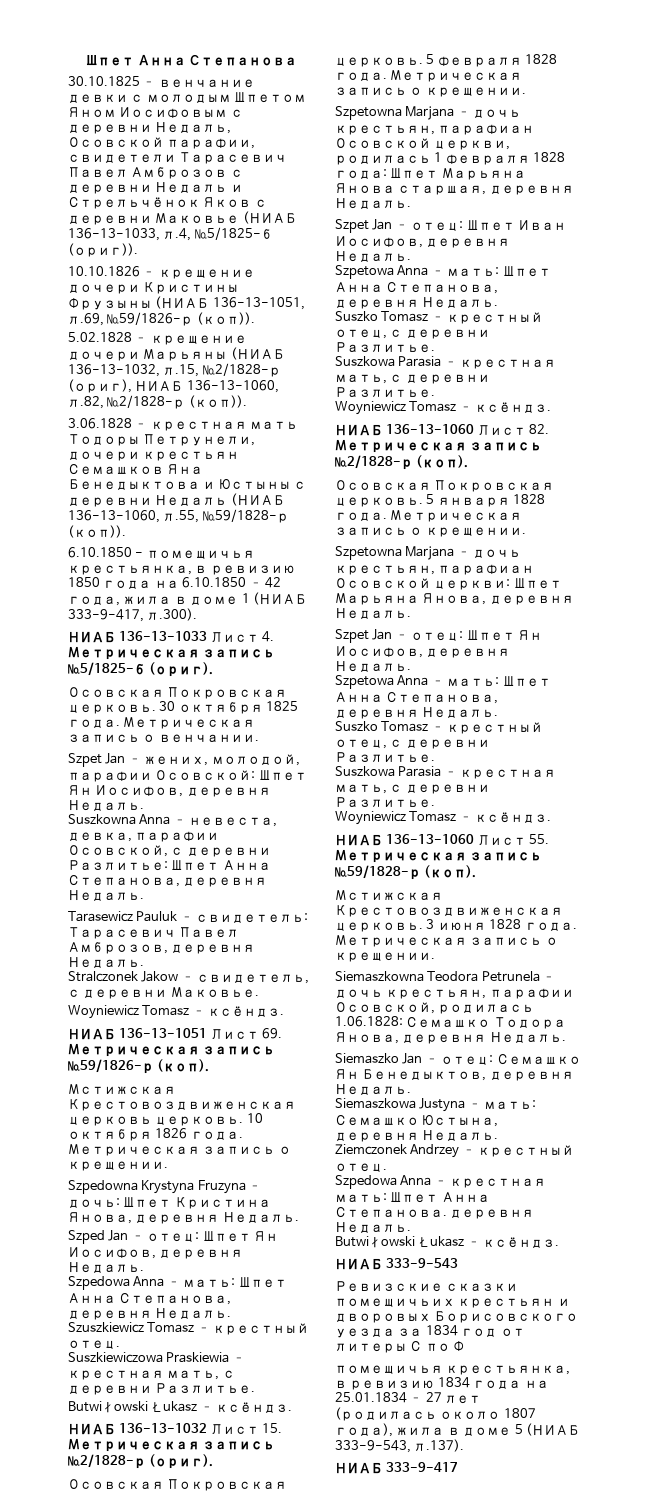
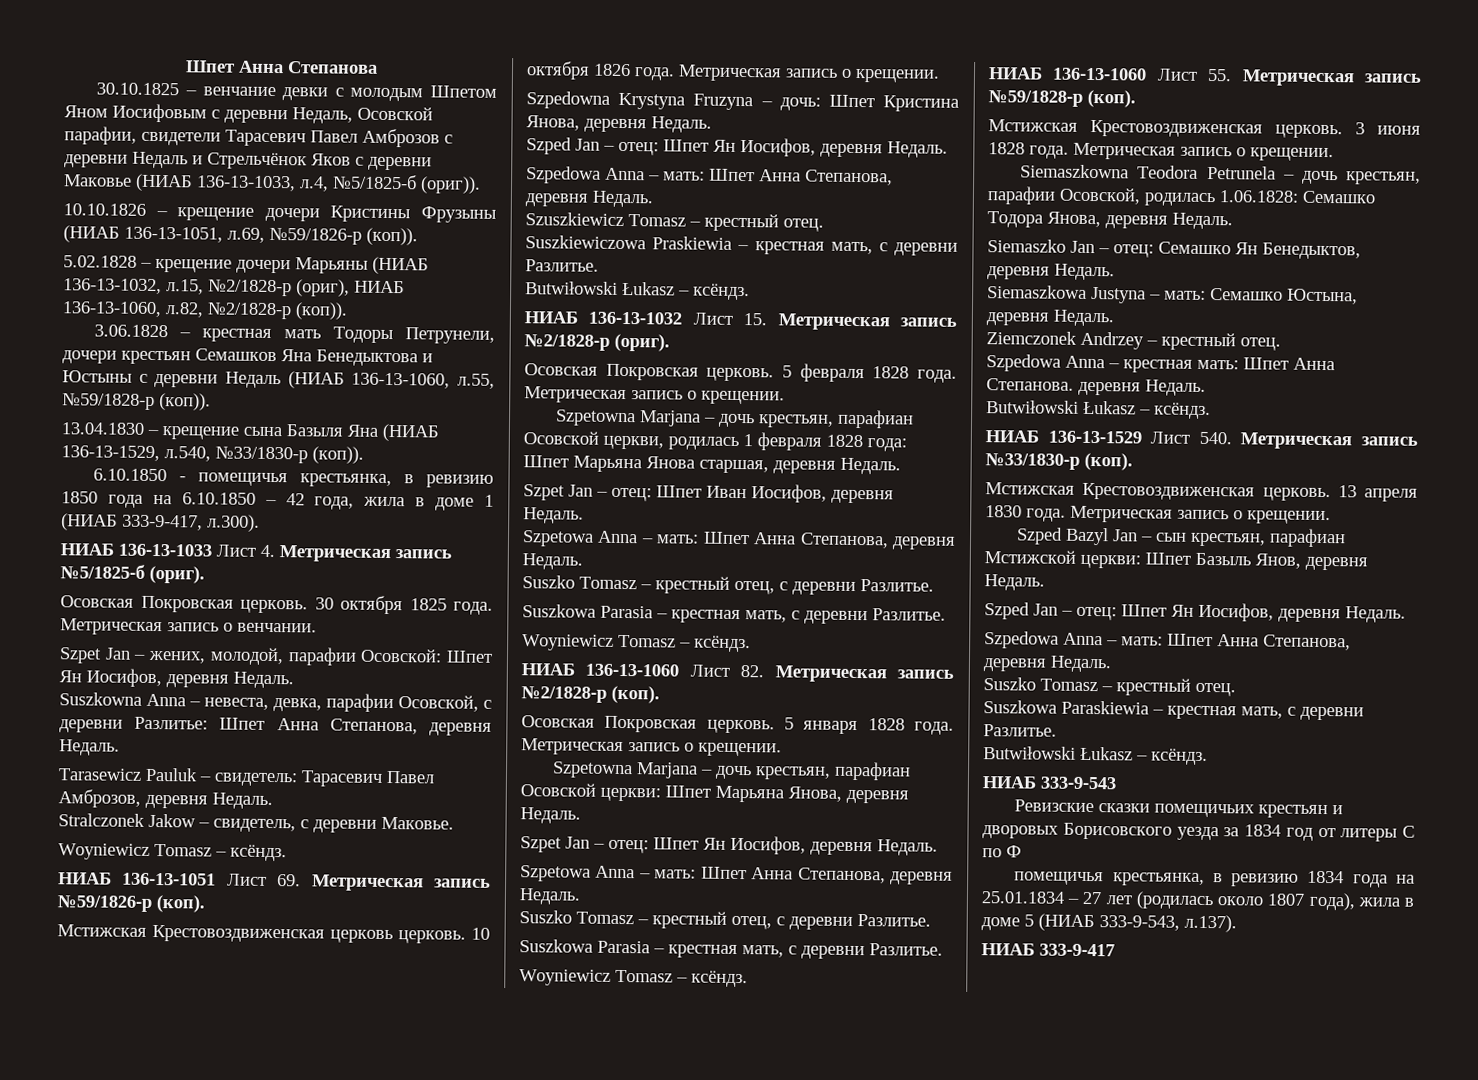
(126, 531) none -> [61,422,439,442] [61,445,364,464] // 13.04.1830 – крещение сына Базыля Яна (НИАБ 136-13-1529, л.540, №33/1830-р (коп)).
(560, 1242) none -> [985,430,1418,450] [985,452,1133,471] [985,482,1418,502] [985,505,1331,525] [1016,527,1347,548] [984,550,1368,571] [984,574,1045,591] [984,602,1406,623] [984,631,1351,651] [983,655,1112,673] [983,677,1236,697] [983,700,1364,721] [983,724,1057,737] [983,746,1208,766] // НИАБ 136-13-1529 Лист 540. Метрическая запись №33/1830-р (коп). // Мстижская Крестовоздвиженская церковь. 13 апреля 1830 года. Метрическая запись о крещении. // Szped Bazyl Jan – сын крестьян, парафиан Мстижской церкви: Шпет Базыль Янов, деревня Недаль. // Szped Jan – отец: Шпет Ян Иосифов, деревня Недаль. // Szpedowa Anna – мать: Шпет Анна Степанова, деревня Недаль. // Suszko Tomasz – крестный отец. // Suszkowa Paraskiewia – крестная мать, с деревни Разлитье. // Butwiłowski Łukasz – ксёндз.

